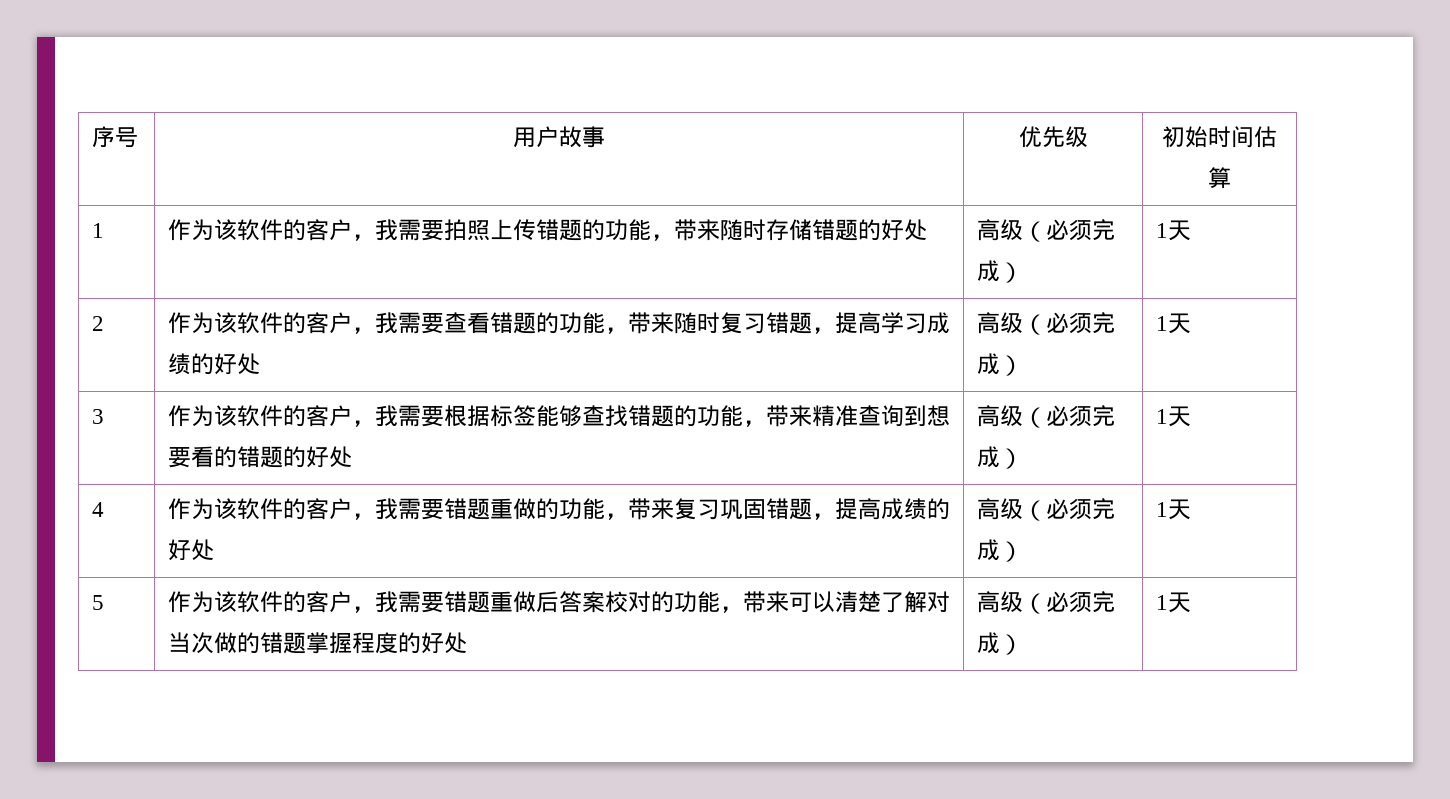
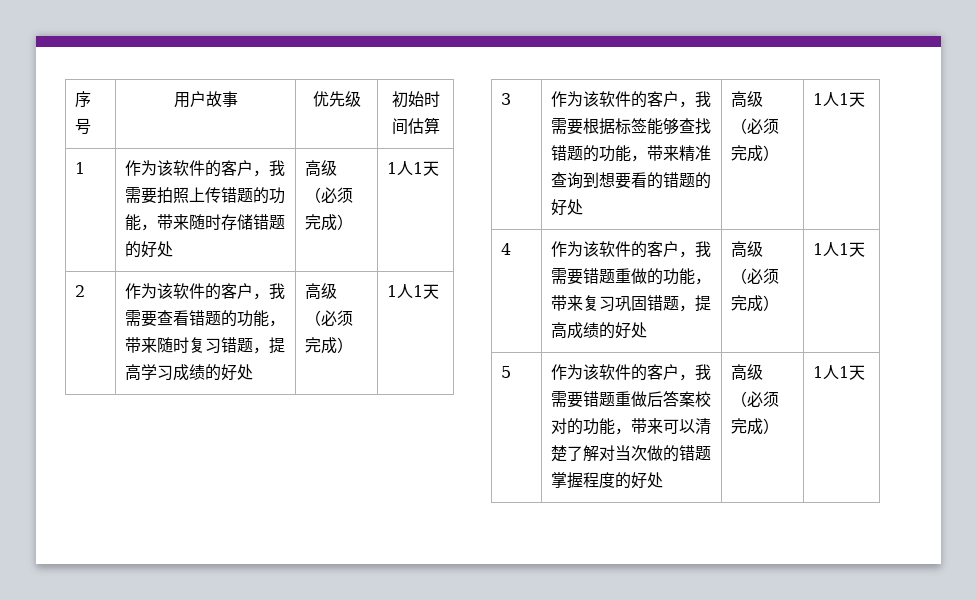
(1168, 230) none -> [396,161,423,176] 人1
(1168, 323) none -> [396,284,423,299] 人1
(1168, 416) none -> [822,92,849,107] 人1
(1168, 509) none -> [822,242,849,257] 人1
(1168, 602) none -> [822,365,849,380] 人1

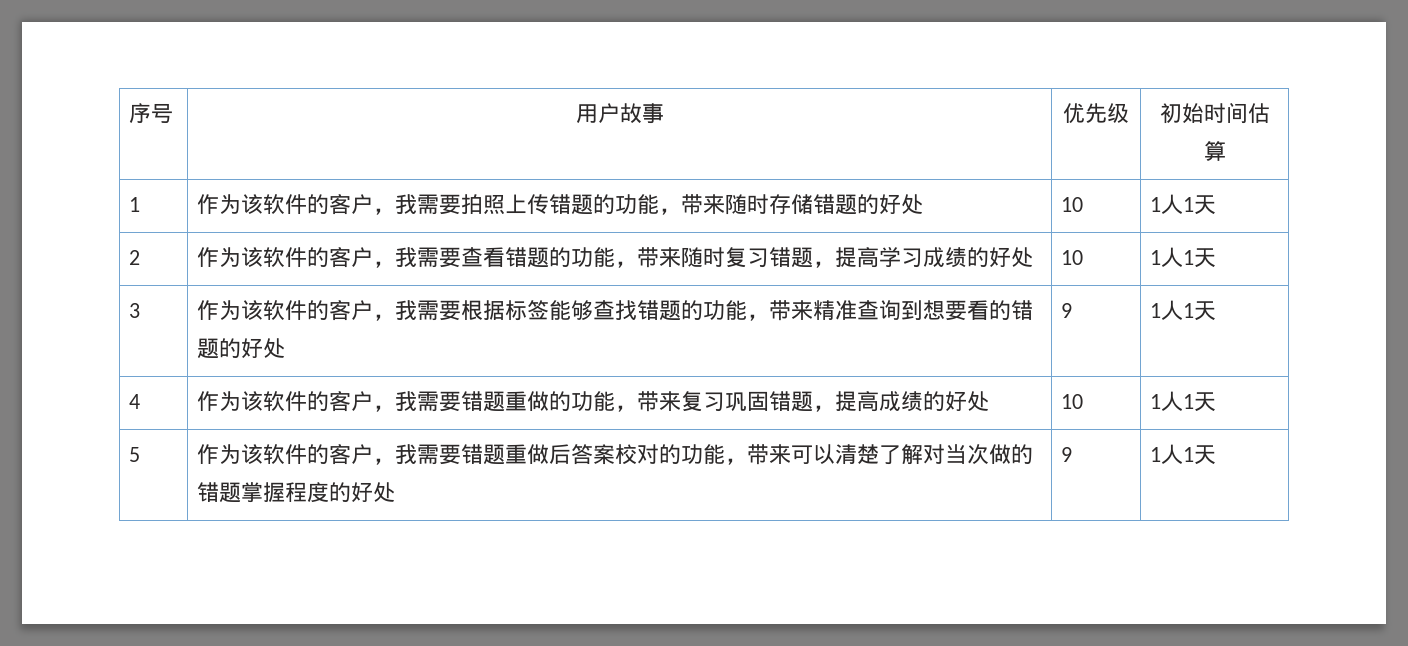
[304,160,337,177] [304,187,353,203] [304,214,353,231] 高级（必须完成） -> [1061,197,1084,212] 10
[304,283,337,300] [304,310,353,326] [304,337,353,354] 高级（必须完成） -> [1061,250,1084,265] 10
[730,91,763,108] [730,118,779,134] [730,145,779,162] 高级（必须完成） -> [1061,303,1073,318] 9
[730,241,763,258] [730,268,779,284] [730,295,779,312] 高级（必须完成） -> [1061,394,1084,409] 10
[730,364,763,381] [730,391,779,407] [730,418,779,435] 高级（必须完成） -> [1061,447,1073,462] 9

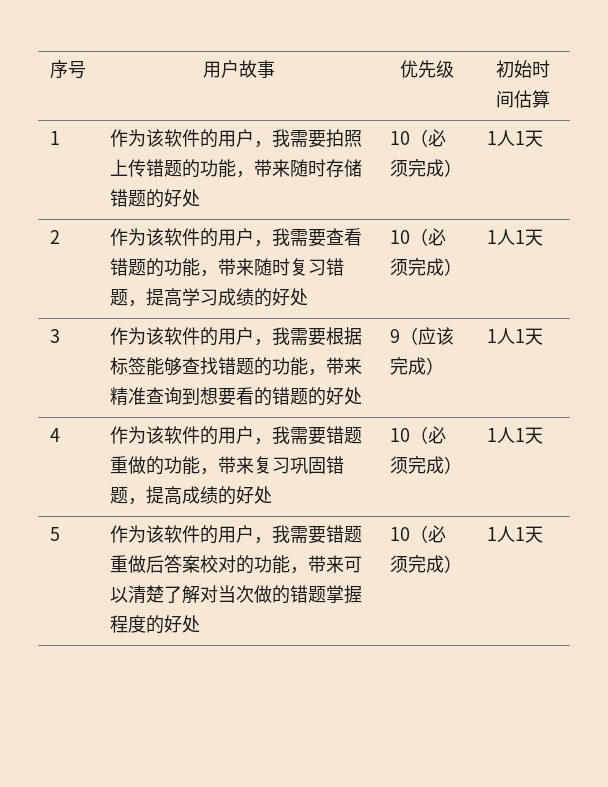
[329,194,352,215] 客 -> [218,130,237,147] 用
(1084, 204) none -> [410,129,447,147] [390,159,463,177] （必须完成）
[329,247,352,268] 客 -> [218,229,237,246] 用
(1084, 257) none -> [410,228,447,246] [390,258,463,276] （必须完成）
[329,300,352,321] 客 -> [218,328,237,345] 用
(1073, 310) none -> [400,327,455,345] [390,357,445,375] （应该完成）
[329,391,352,412] 客 -> [218,427,237,444] 用
(1084, 401) none -> [410,426,447,444] [390,456,463,474] （必须完成）
[329,444,352,465] 客 -> [218,526,237,543] 用
[1061,447,1073,462] 9 -> [390,525,447,543] [390,555,463,573] 10（必须完成）

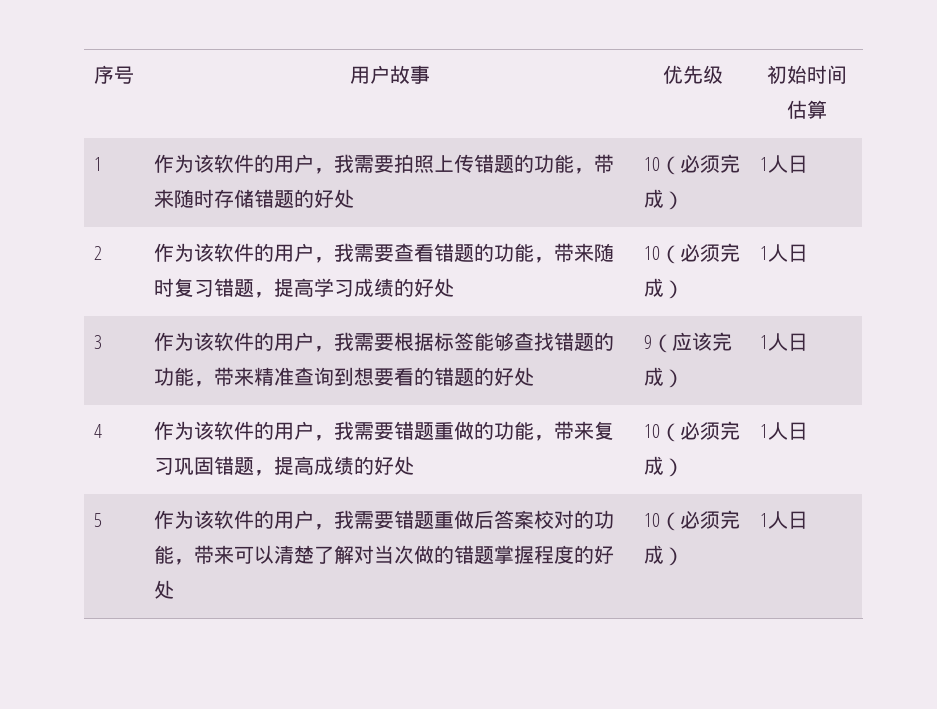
[515,130,544,147] 1天 -> [788,155,809,173] 日
[515,229,544,246] 1天 -> [788,244,809,262] 日
[515,328,544,345] 1天 -> [788,333,809,351] 日
[515,427,544,444] 1天 -> [788,422,809,440] 日
[515,526,544,543] 1天 -> [788,511,809,529] 日

